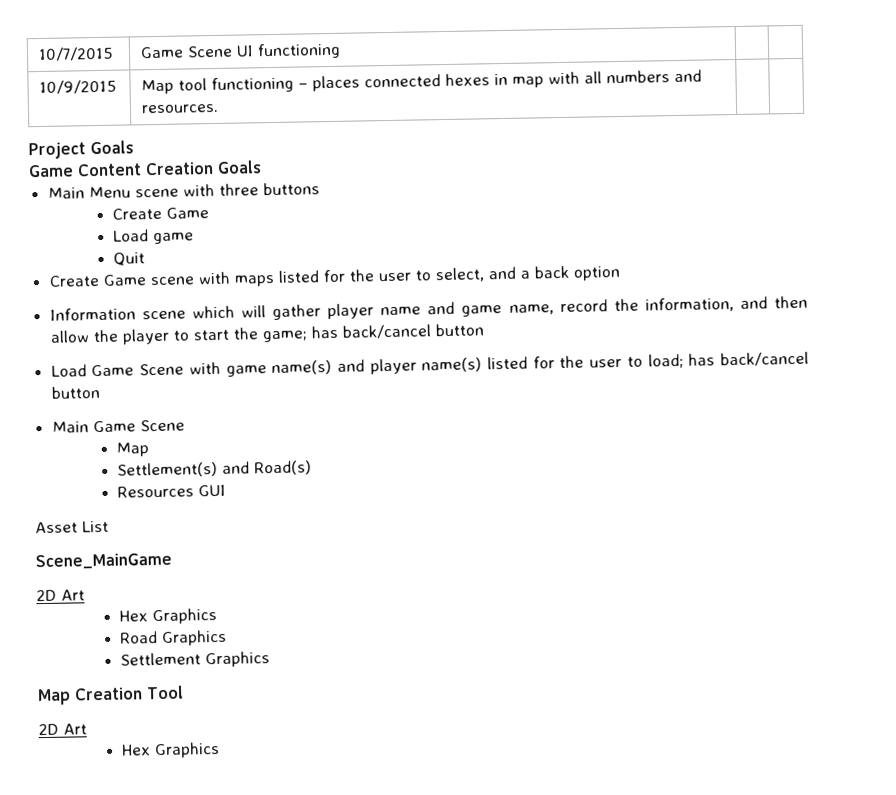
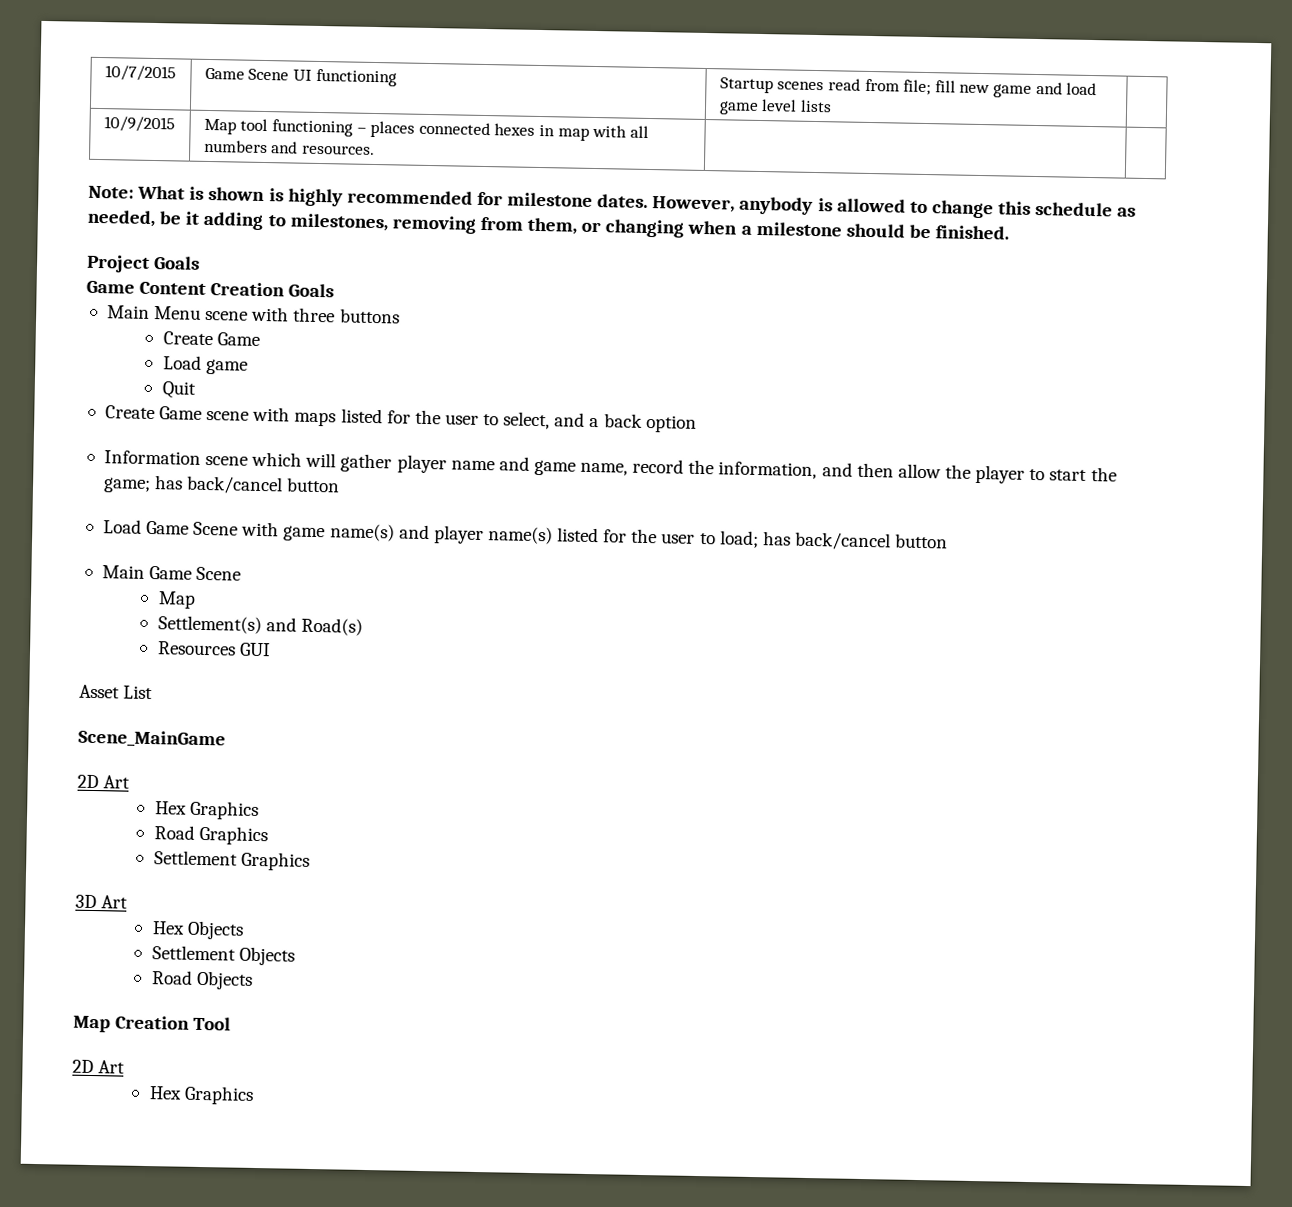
(342, 51) none -> [719,77,1098,98] [718,99,832,115] Startup scenes read from file; fill new game and load game level lists
(220, 108) none -> [88,185,1137,219] [87,209,1010,240] // Note: What is shown is highly recommended for milestone dates. However, anybody is allowed to change this schedule as needed, be it adding to milestones, removing from them, or changing when a milestone should be finished.
(270, 659) none -> [75,894,129,909] [151,920,244,940] [151,945,295,966] [151,970,253,990] // 3D Art // Hex Objects // Settlement Objects // Road Objects

